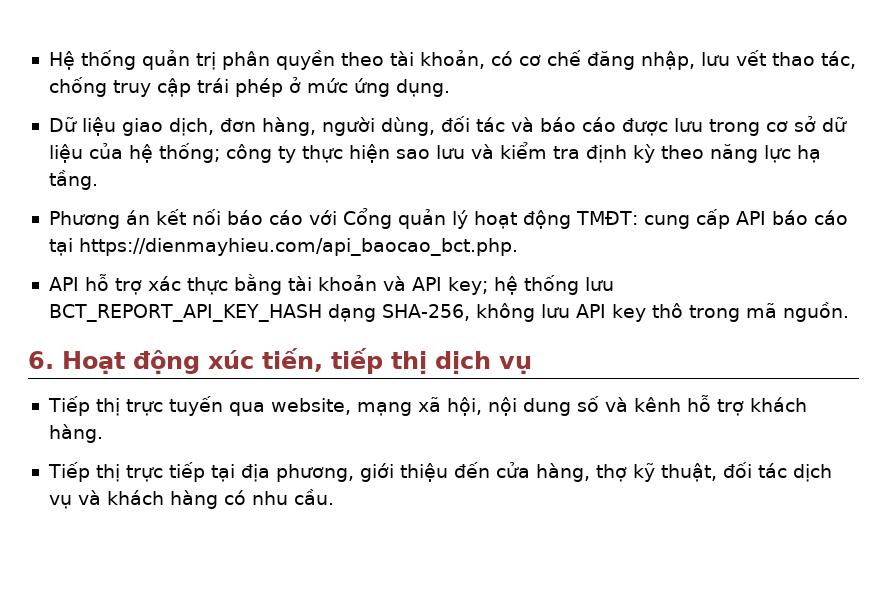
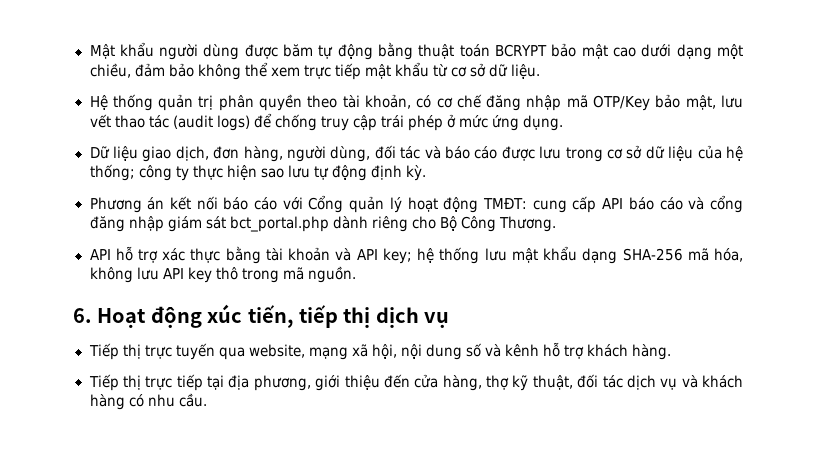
(48, 60) none -> [89,42,743,60] [89,62,541,80] Mật khẩu người dùng được băm tự động bằng thuật toán BCRYPT bảo mật cao dưới dạng một chiều, đảm bảo không thể xem trực tiếp mật khẩu từ cơ sở dữ liệu. //
[640,50,856,70] nhập, lưu vết thao tác, -> [526,94,743,111] [89,113,272,131] nhập mã OTP/Key bảo mật, lưu vết thao tác (audit logs) để
[470,142,821,163] [48,170,98,190] và kiểm tra định kỳ theo năng lực hạ tầng. -> [313,165,427,181] tự động định kỳ.
[48,238,518,256] tại https://dienmayhieu.com/api_baocao_bct.php. -> [688,195,743,213] [89,216,556,232] và cổng đăng nhập giám sát bct_portal.php dành riêng cho Bộ Công Thương.
[48,304,470,322] BCT_REPORT_API_KEY_HASH dạng SHA-256, -> [511,246,743,264] mật khẩu dạng SHA-256 mã hóa,

